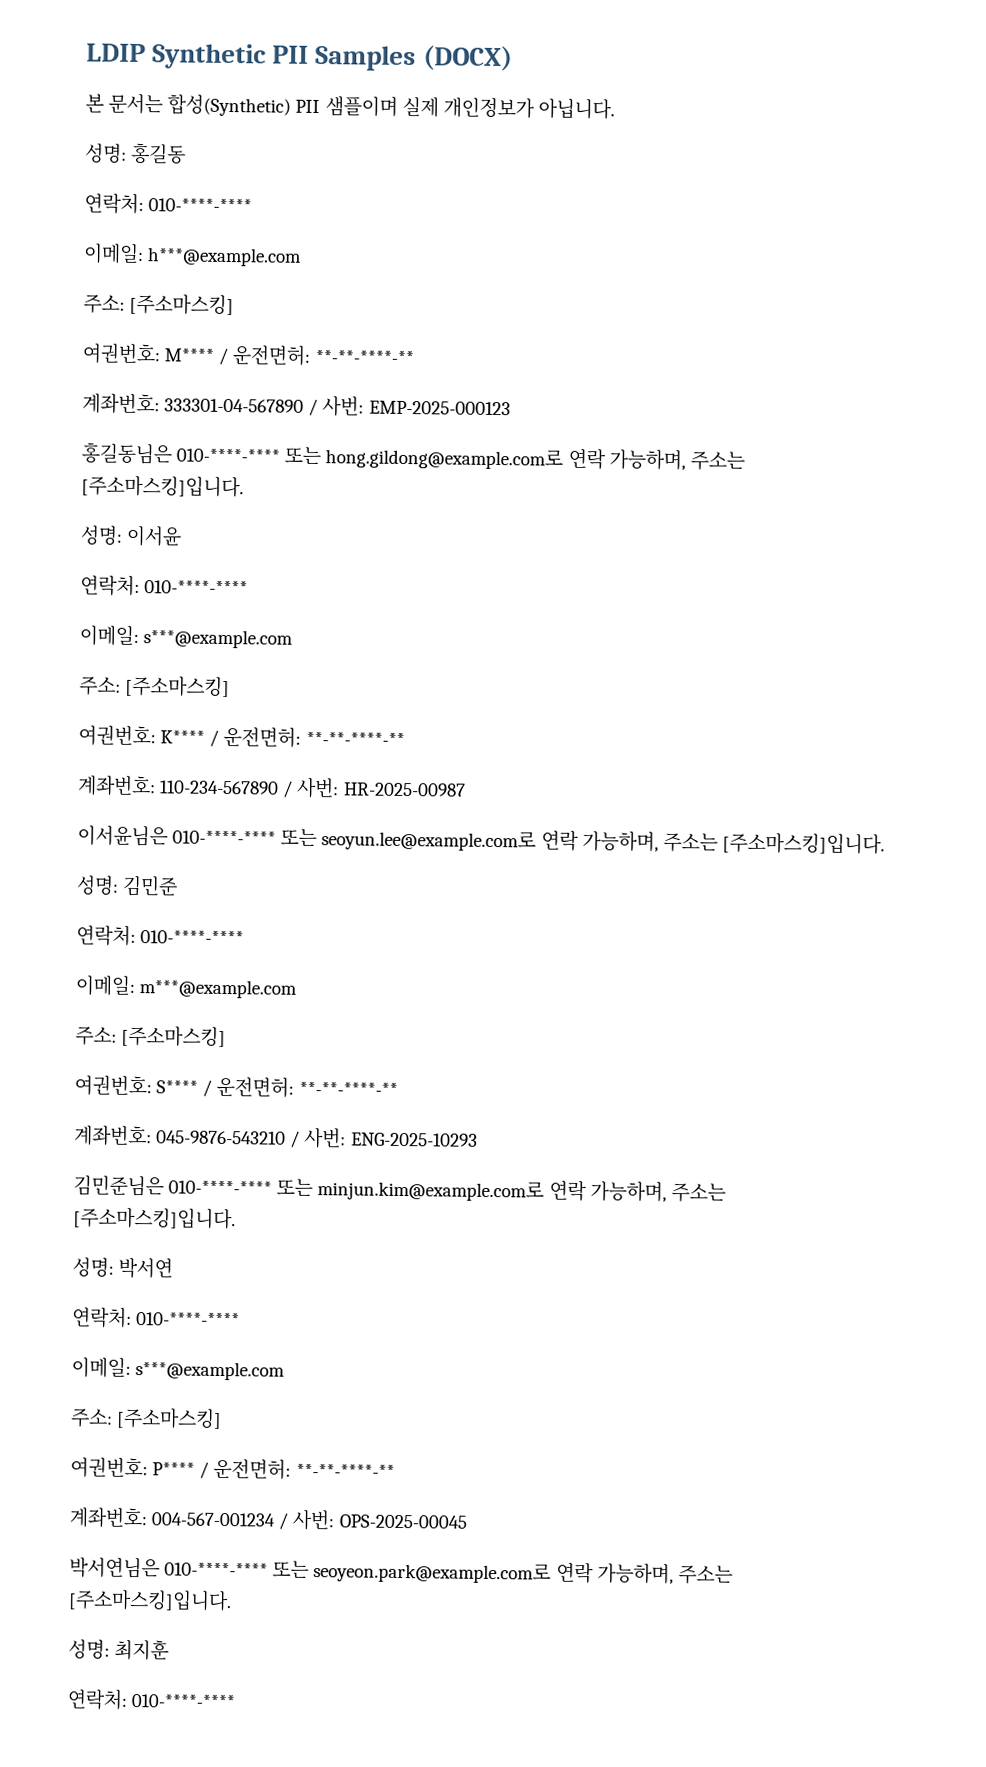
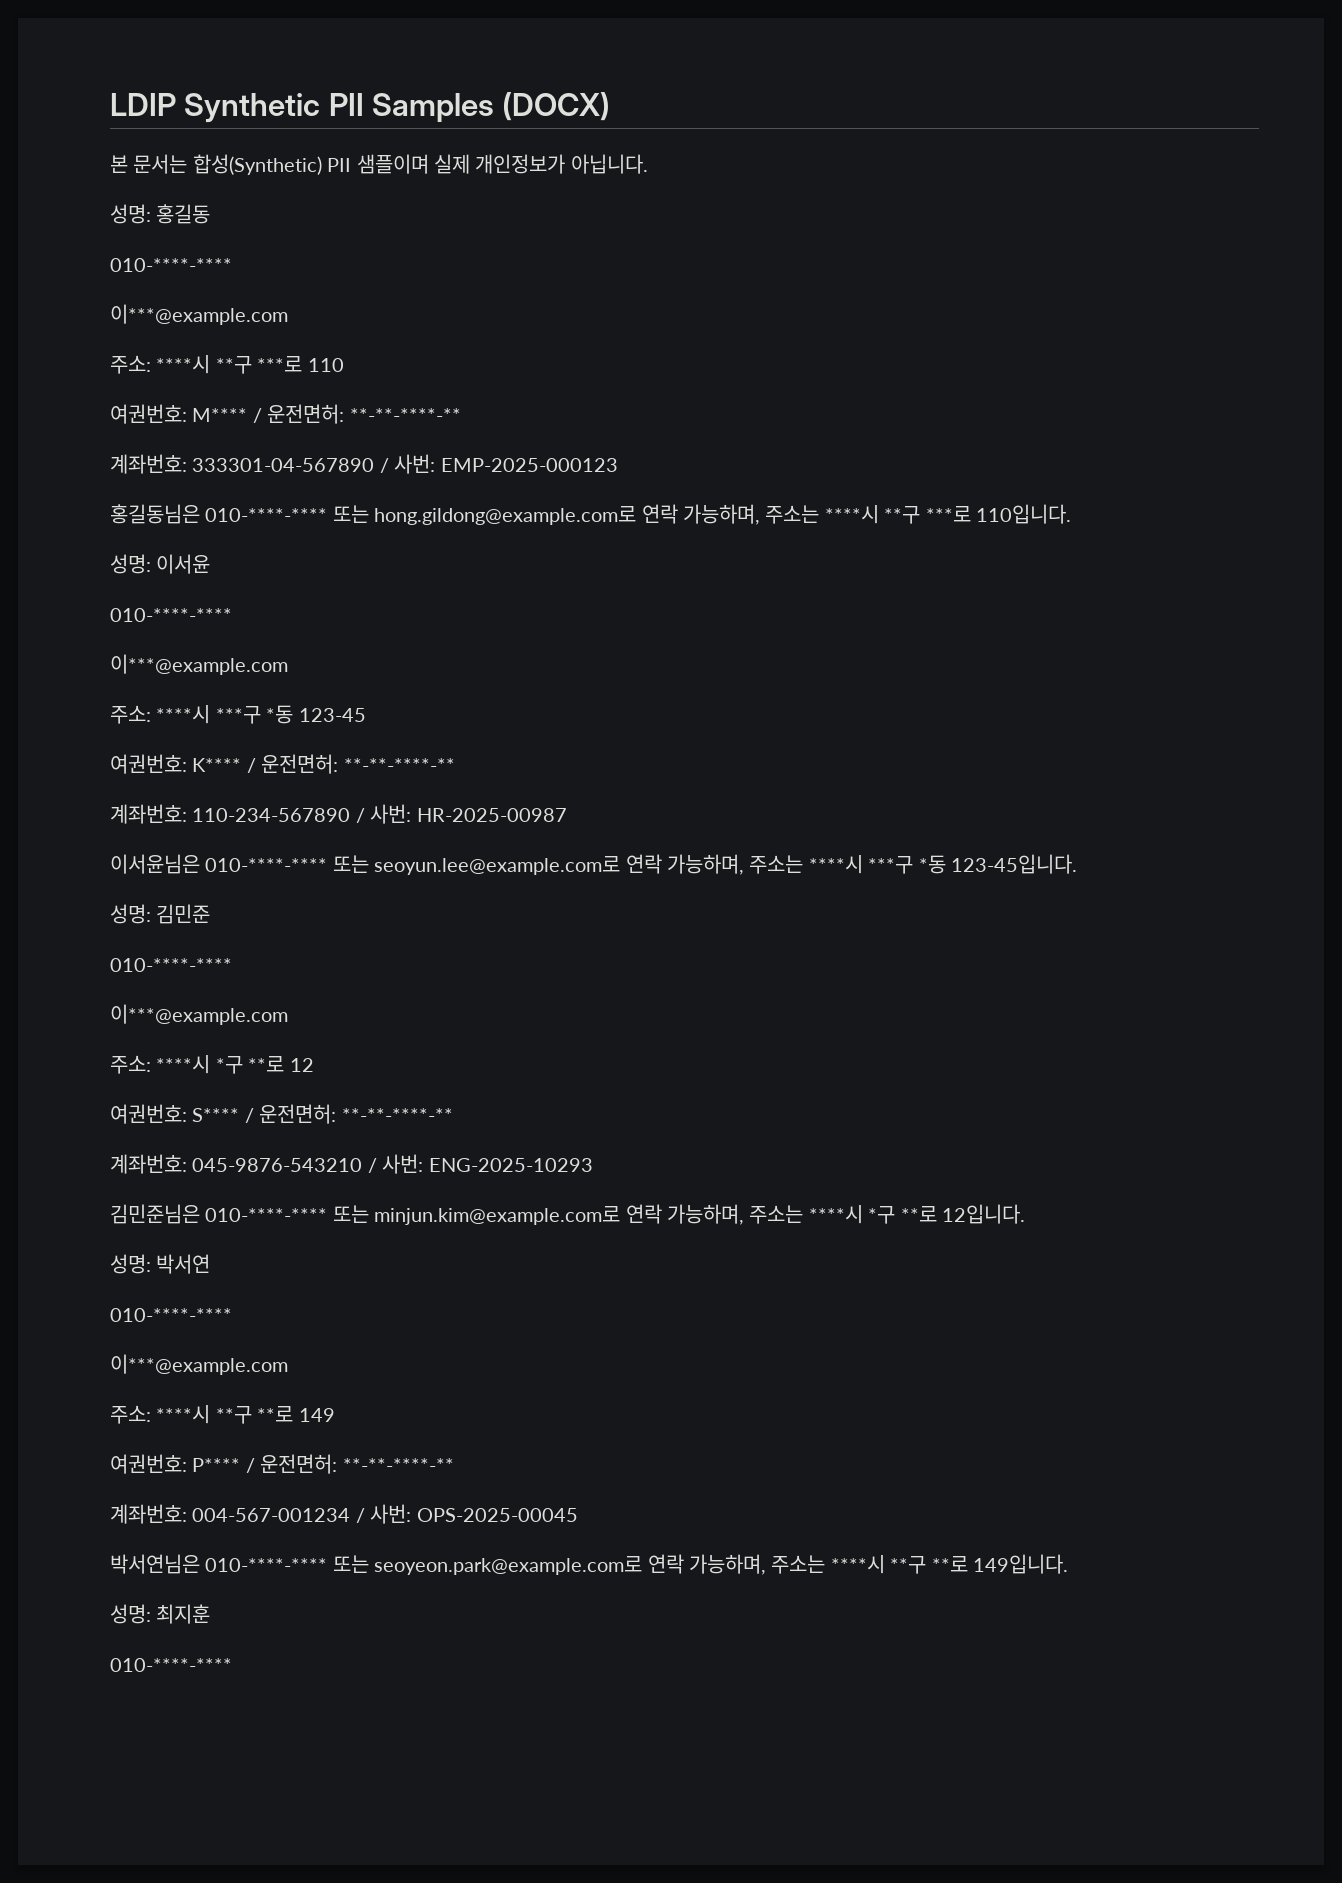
[84,192,253,215] [83,243,303,267] [83,293,235,316] 연락처: 010-****-**** // 이메일: h***@example.com // 주소: [주소마스킹] -> [110,258,232,272] [110,304,288,325] [110,355,344,374] 010-****-**** // 이***@example.com // 주소: ****시 **구 ***로 110
[81,475,244,498] [주소마스킹]입니다. -> [824,504,1071,524] ****시 **구 ***로 110입니다.
[80,574,249,597] [79,625,294,649] [79,675,231,698] 연락처: 010-****-**** // 이메일: s***@example.com // 주소: [주소마스킹] -> [110,608,232,622] [110,654,288,675] [110,705,366,724] 010-****-**** // 이***@example.com // 주소: ****시 ***구 *동 123-45
[721,832,885,855] [주소마스킹]입니다. -> [808,854,1077,874] ****시 ***구 *동 123-45입니다.
[76,924,245,947] [75,975,298,999] [75,1025,227,1048] 연락처: 010-****-**** // 이메일: m***@example.com // 주소: [주소마스킹] -> [110,958,232,972] [110,1004,288,1025] [110,1055,314,1074] 010-****-**** // 이***@example.com // 주소: ****시 *구 **로 12
[73,1207,236,1230] [주소마스킹]입니다. -> [808,1204,1025,1224] ****시 *구 **로 12입니다.
[72,1306,241,1328] [71,1357,286,1381] [70,1407,223,1430] 연락처: 010-****-**** // 이메일: s***@example.com // 주소: [주소마스킹] -> [110,1308,232,1322] [110,1354,288,1375] [110,1405,335,1424] 010-****-**** // 이***@example.com // 주소: ****시 **구 **로 149
[68,1589,232,1612] [주소마스킹]입니다. -> [830,1554,1068,1574] ****시 **구 **로 149입니다.
[67,1688,127,1710] 연락처: -> (211, 1614) none

